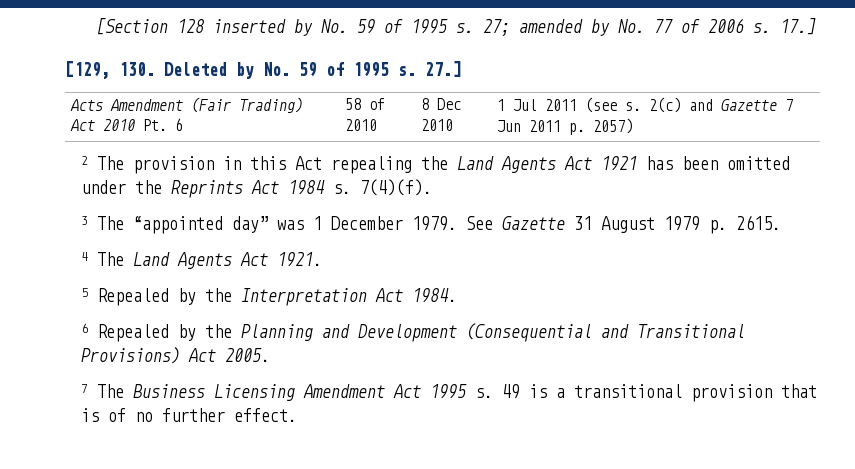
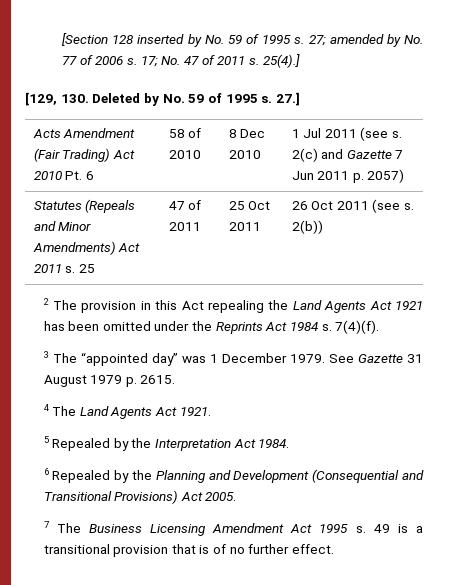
[780,18,817,35] 17.] -> [140,54,300,68] 17; No. 47 of 2011 s. 25(4).]
(633, 126) none -> [33,199,136,213] [33,221,92,231] [32,241,141,255] [33,264,95,273] [168,200,202,210] [168,222,201,231] [228,201,271,210] [228,222,261,231] [291,199,415,213] [291,220,323,234] // Statutes (Repeals and Minor Amendments) Act 2011 s. 25 | 47 of 2011 | 25 Oct 2011 | 26 Oct 2011 (see s. 2(b))

